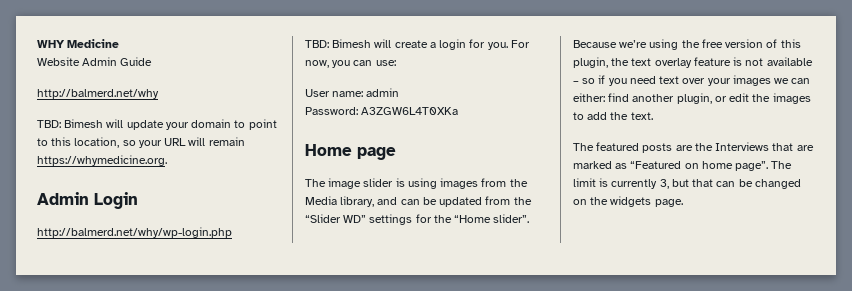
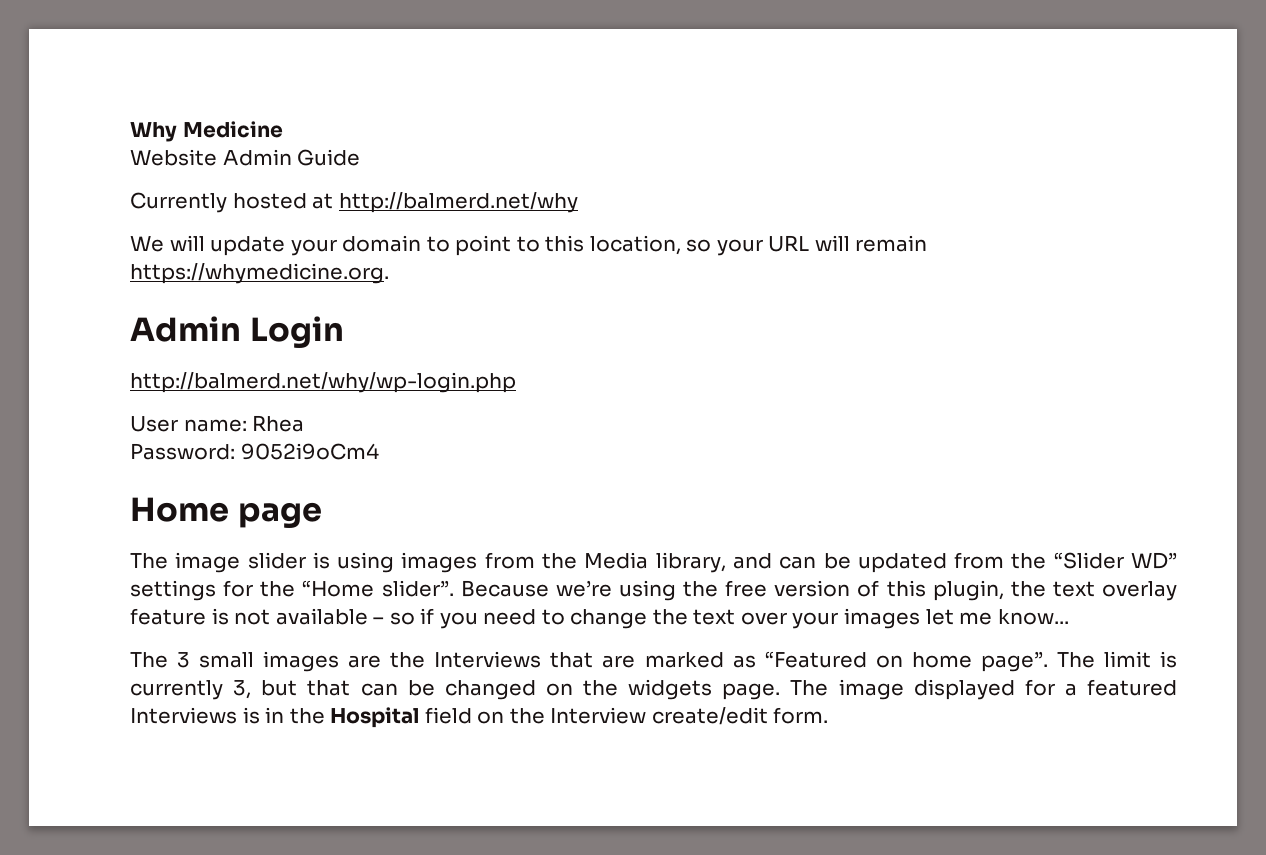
[37,40,65,48] WHY -> [130,122,177,142] Why
(153, 61) none -> [130,192,334,213] Currently hosted at
[37,119,104,128] TBD: Bimesh -> [130,236,164,252] We
[305,39,530,50] [305,60,396,68] // TBD: Bimesh will create a login for you. For now, you can use: -> (516, 382) none
[366,88,400,97] admin -> [252,415,305,432] Rhea
[361,107,459,115] A3ZGW6L4T0XKa -> [240,443,379,460] 9052i9oCm4
(656, 80) none -> [541,609,688,629] to change the
[774,78,811,84] [573,93,811,104] [573,112,653,120] [573,142,673,153] we can either: find another plugin, or edit the images to add the text. // The featured posts -> [925,609,1069,625] [130,651,340,672] let me know... // The 3 small images
(683, 203) none -> [790,679,1177,700] [130,707,829,728] The image displayed for a featured Interviews is in the Hospital field on the Interview create/edit form.

